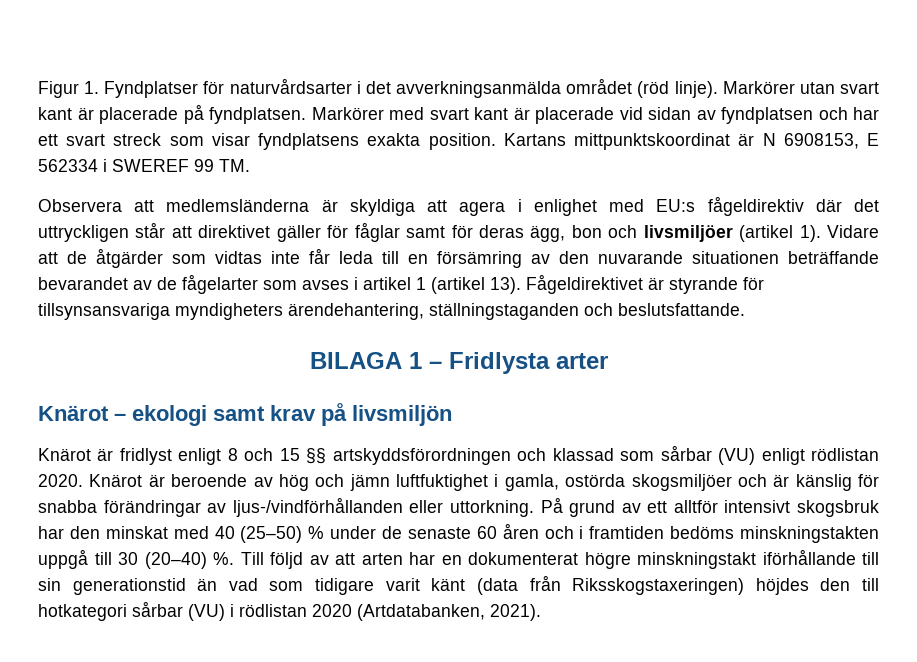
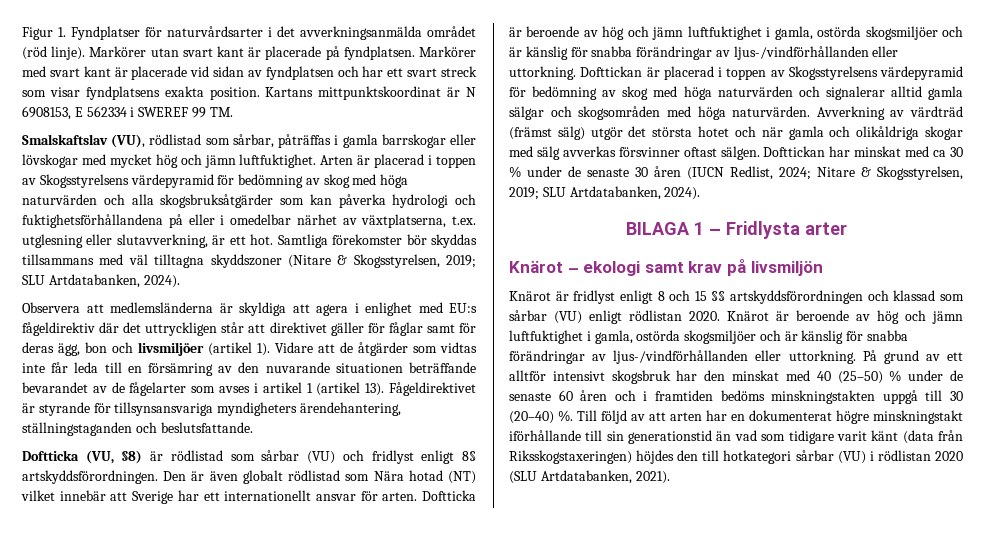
(250, 165) none -> [22,134,477,148] [22,154,477,168] [22,174,409,188] [22,194,476,208] [22,214,476,228] [22,234,478,248] [22,254,476,268] [22,274,180,288] // Smalskaftslav (VU), rödlistad som sårbar, påträffas i gamla barrskogar eller lövskogar med mycket hög och jämn luftfuktighet. Arten är placerad i toppen av Skogsstyrelsens värdepyramid för bedömning av skog med höga naturvärden och alla skogsbruksåtgärder som kan påverka hydrologi och fuktighetsförhållandena på eller i omedelbar närhet av växtplatserna, t.ex. utglesning eller slutavverkning, är ett hot. Samtliga förekomster bör skyddas tillsammans med väl tilltagna skyddszoner (Nitare & Skogsstyrelsen, 2019; SLU Artdatabanken, 2024).
(745, 309) none -> [22,450,477,464] [22,470,477,484] [21,490,476,504] [509,26,963,40] [509,46,899,60] [509,66,963,80] [509,86,963,100] [509,106,963,120] [509,126,963,140] [509,146,963,160] [509,166,963,180] [509,186,701,200] // Doftticka (VU, §8) är rödlistad som sårbar (VU) och fridlyst enligt 8§ artskyddsförordningen. Den är även globalt rödlistad som Nära hotad (NT) vilket innebär att Sverige har ett internationellt ansvar för arten. Doftticka är beroende av hög och jämn luftfuktighet i gamla, ostörda skogsmiljöer och är känslig för snabba förändringar av ljus-/vindförhållanden eller uttorkning. Dofttickan är placerad i toppen av Skogsstyrelsens värdepyramid för bedömning av skog med höga naturvärden och signalerar alltid gamla sälgar och skogsområden med höga naturvärden. Avverkning av värdträd (främst sälg) utgör det största hotet och när gamla och olikåldriga skogar med sälg avverkas försvinner oftast sälgen. Dofttickan har minskat med ca 30 % under de senaste 30 åren (IUCN Redlist, 2024; Nitare & Skogsstyrelsen, 2019; SLU Artdatabanken, 2024).
[357,604,485,621] (Artdatabanken, -> [509,470,632,484] (SLU Artdatabanken,

